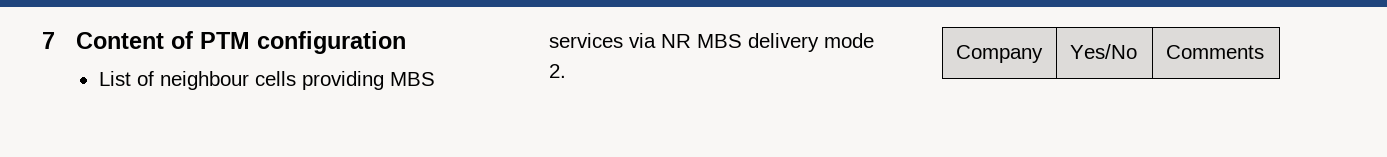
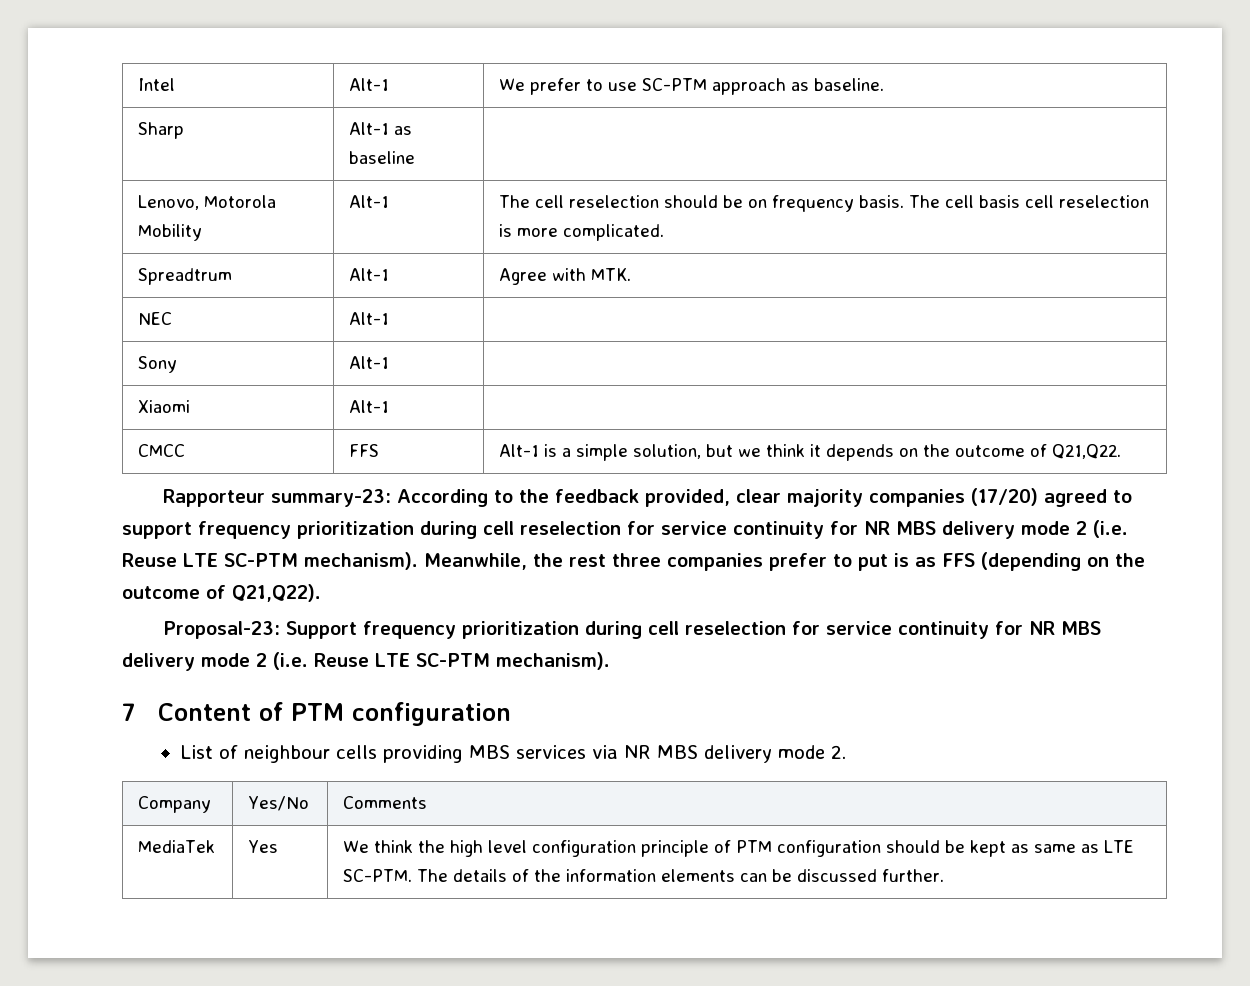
(42, 40) none -> [138,78,176,91] [349,78,390,91] [499,78,885,95] [138,122,185,139] [349,122,413,135] [349,151,416,164] [138,195,277,210] [138,224,203,241] [349,195,390,208] [499,195,1150,212] [499,224,665,241] [138,268,233,285] [349,268,390,281] [499,268,632,285] [138,312,173,325] [349,312,390,325] [138,356,178,373] [349,356,390,369] [138,400,191,413] [349,400,390,413] [138,444,186,457] [349,444,380,457] [499,444,1122,461] [163,488,1133,507] [122,520,1128,539] [122,552,1145,571] [122,584,321,602] [163,621,1102,639] [122,652,610,671] Intel | Alt-1 | We prefer to use SC-PTM approach as baseline. // Sharp | Alt-1 as baseline | // Lenovo, Motorola Mobility | Alt-1 | The cell reselection should be on frequency basis. The cell basis cell reselection is more complicated. // Spreadtrum | Alt-1 | Agree with MTK. // NEC | Alt-1 | // Sony | Alt-1 | // Xiaomi | Alt-1 | // CMCC | FFS | Alt-1 is a simple solution, but we think it depends on the outcome of Q21,Q22. // Rapporteur summary-23: According to the feedback provided, clear majority companies (17/20) agreed to support frequency prioritization during cell reselection for service continuity for NR MBS delivery mode 2 (i.e. Reuse LTE SC-PTM mechanism). Meanwhile, the rest three companies prefer to put is as FFS (depending on the outcome of Q21,Q22). // Proposal-23: Support frequency prioritization during cell reselection for service continuity for NR MBS delivery mode 2 (i.e. Reuse LTE SC-PTM mechanism). //
(1264, 52) none -> [138,840,216,853] [248,840,279,853] [343,840,1135,857] [343,869,945,882] // MediaTek | Yes | We think the high level configuration principle of PTM configuration should be kept as same as LTE SC-PTM. The details of the information elements can be discussed further.

